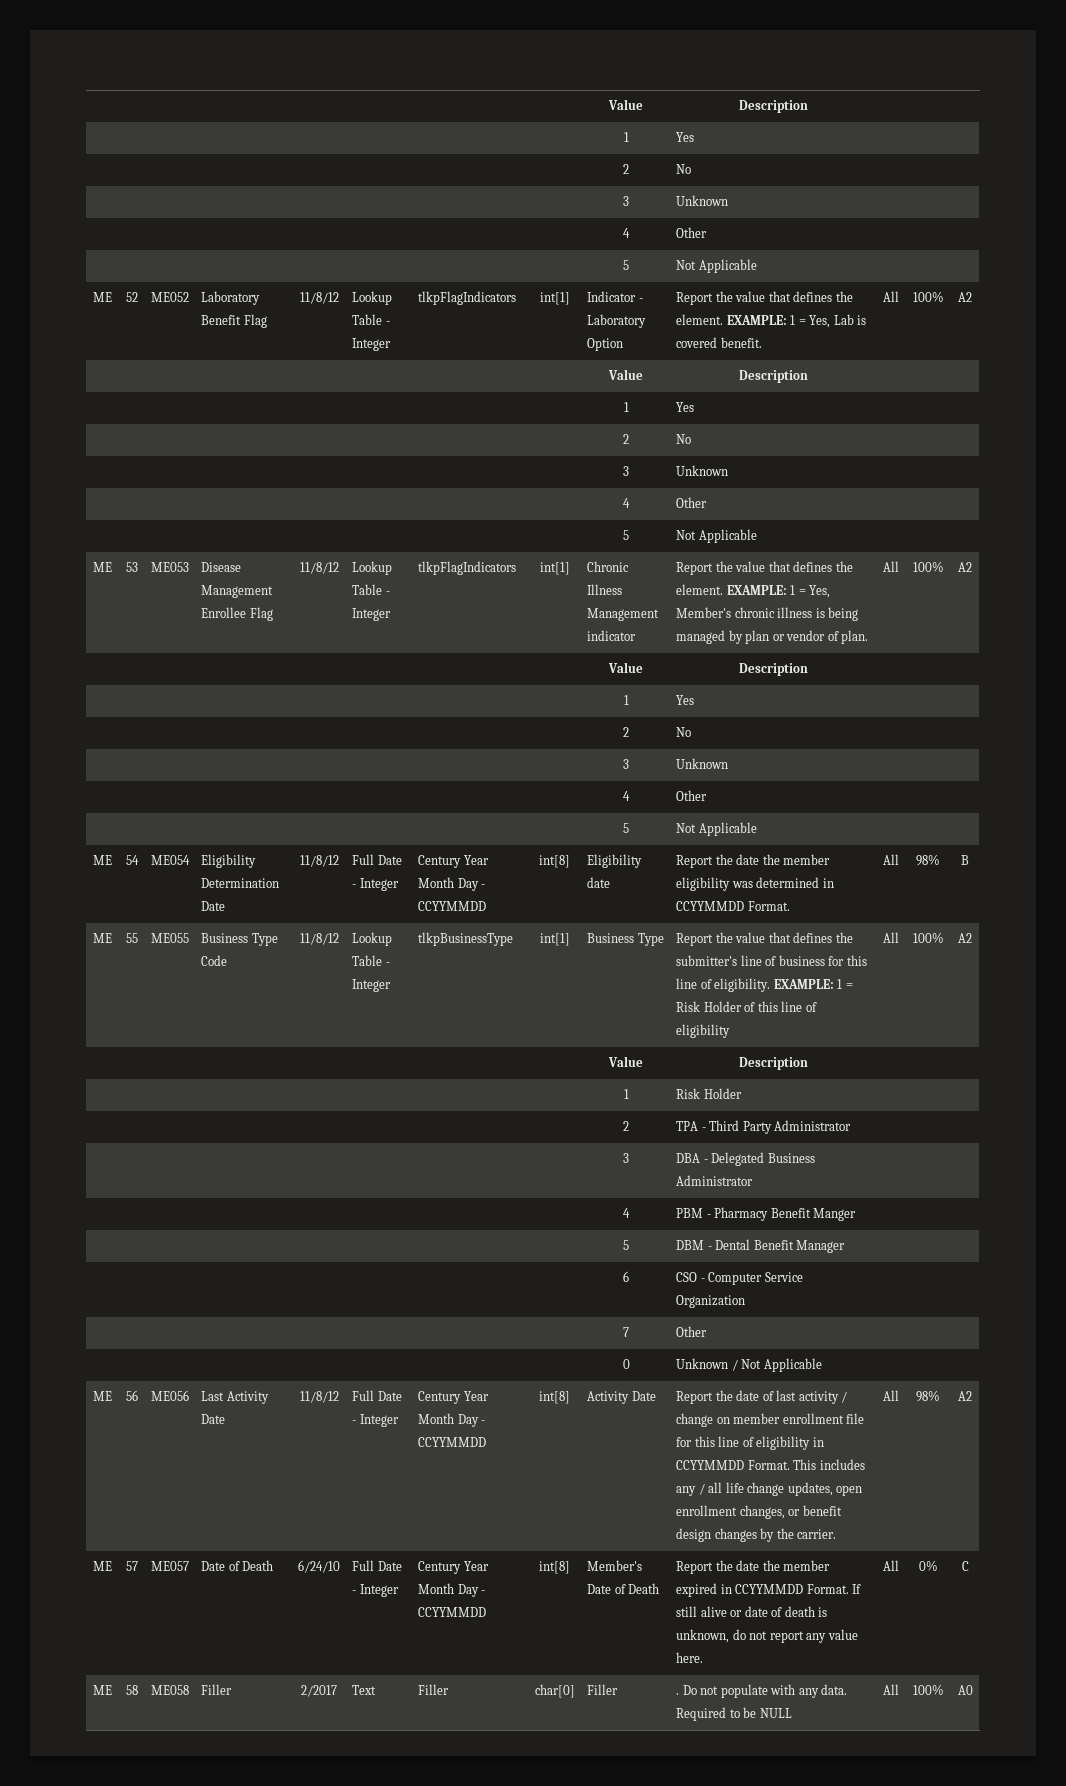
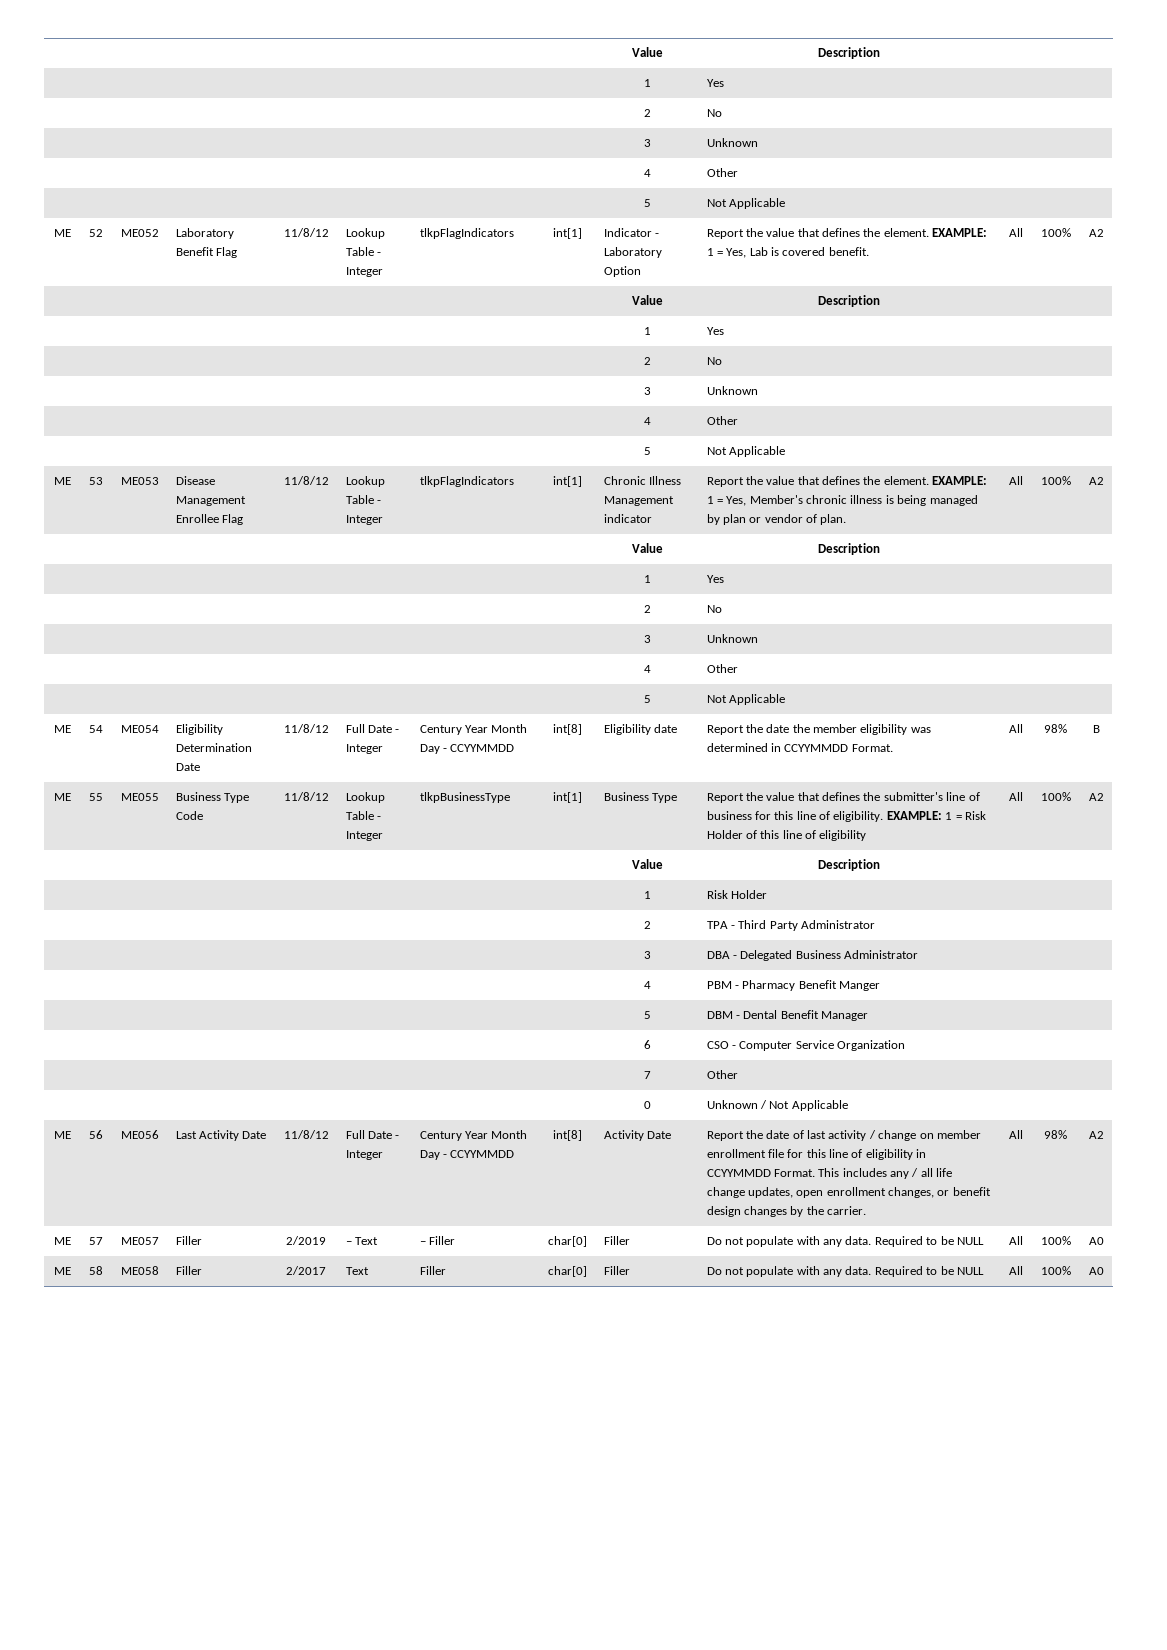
[201,1560,274,1571] [298,1560,340,1573] [352,1560,402,1571] [352,1584,399,1597] [418,1561,489,1574] [418,1583,486,1597] [418,1607,487,1617] [539,1561,570,1574] [587,1560,643,1571] [587,1583,660,1594] [676,1560,831,1574] [676,1583,862,1597] [676,1606,828,1617] [676,1629,858,1643] [676,1652,704,1663] [883,1560,899,1571] [918,1560,938,1571] [961,1561,969,1571] Date of Death | 6/24/10 | Full Date - Integer | Century Year Month Day - CCYYMMDD | int[8] | Member's Date of Death | Report the date the member expired in CCYYMMDD Format. If still alive or date of death is unknown, do not report any value here. | All | 0% | C -> [175,1236,202,1245] [286,1236,326,1245] [345,1237,378,1245] [419,1236,455,1245] [547,1236,587,1247] [603,1236,630,1245] [706,1236,984,1247] [1008,1236,1023,1245] [1040,1236,1071,1245] [1088,1237,1104,1245] Filler | 2/2019 | – Text | – Filler | char[0] | Filler | Do not populate with any data. Required to be NULL | All | 100% | A0
[676,1693,680,1695] . -> (630, 1270) none

